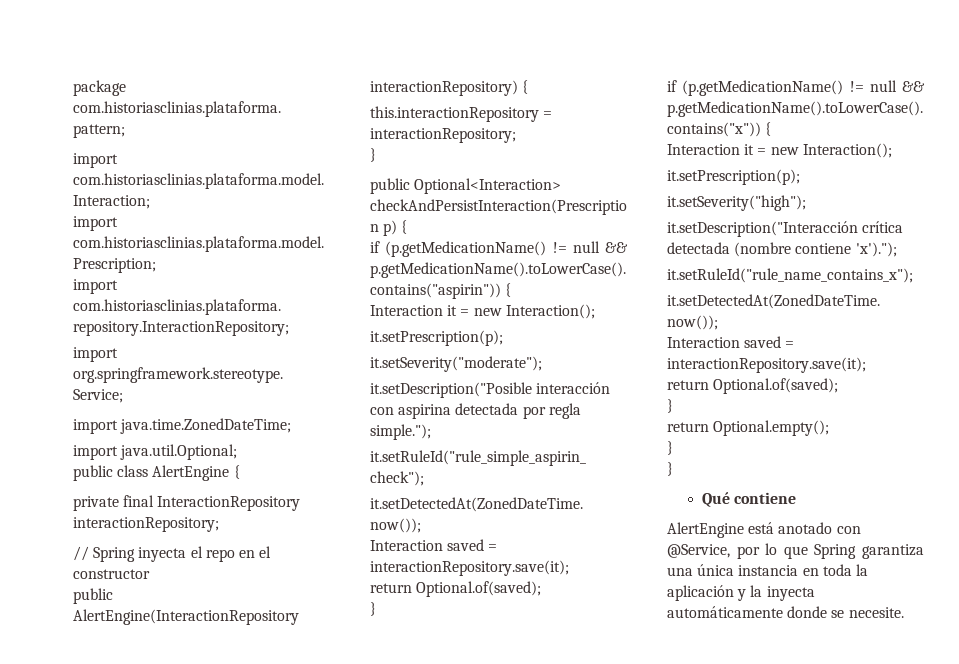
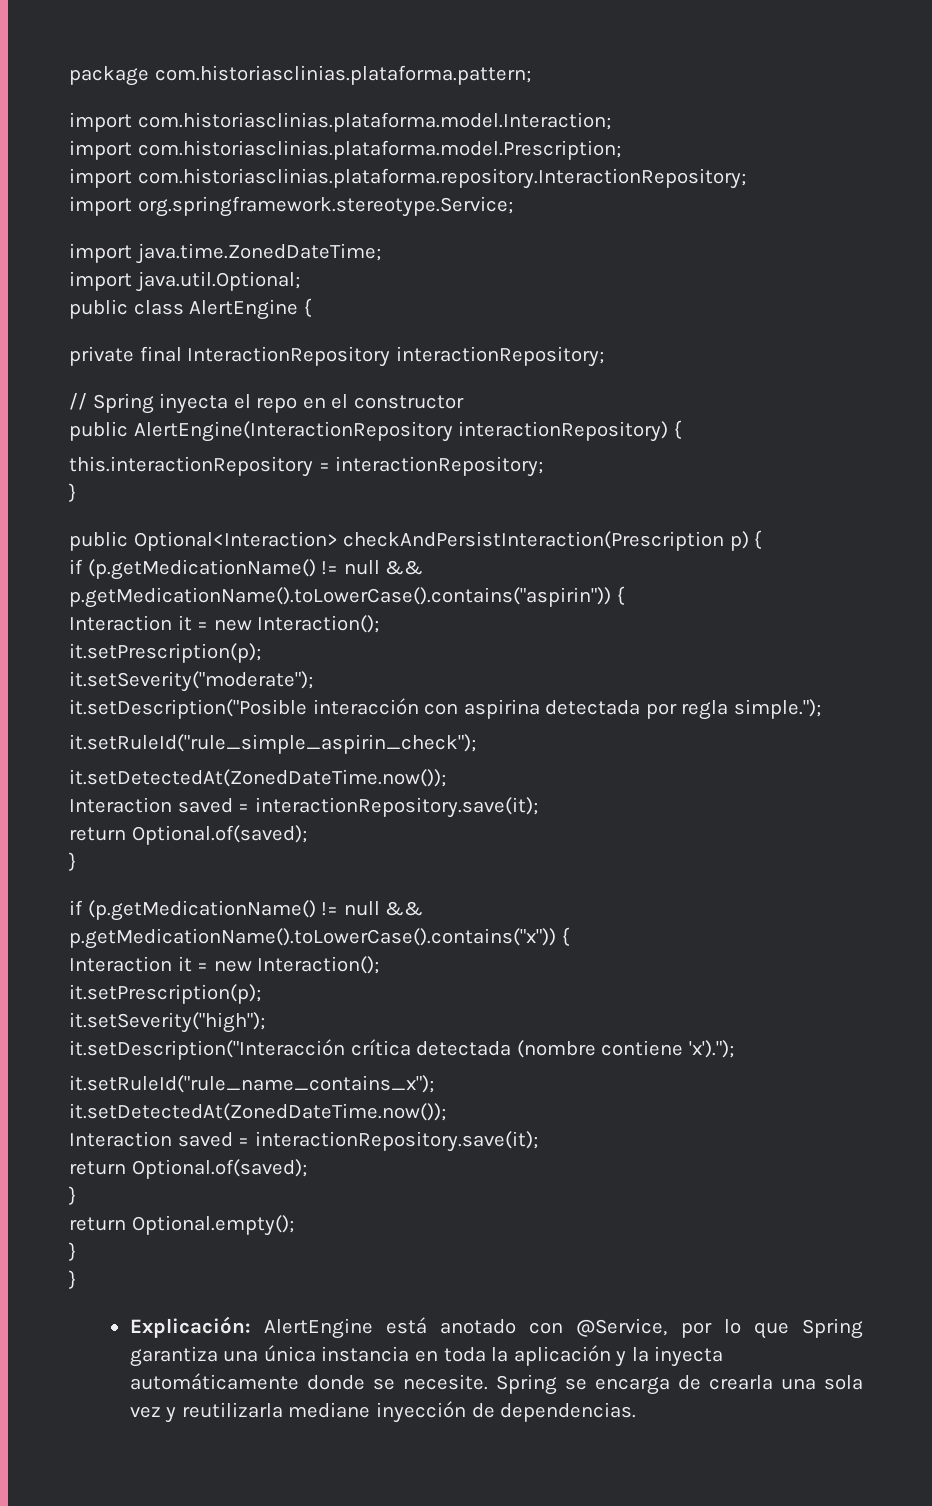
[701,492,796,507] Qué contiene // -> [129,1316,251,1338] Explicación:
(904, 612) none -> [495,1374,863,1395] [129,1401,637,1423] Spring se encarga de crearla una sola vez y reutilizarla mediane inyección de dependencias.

